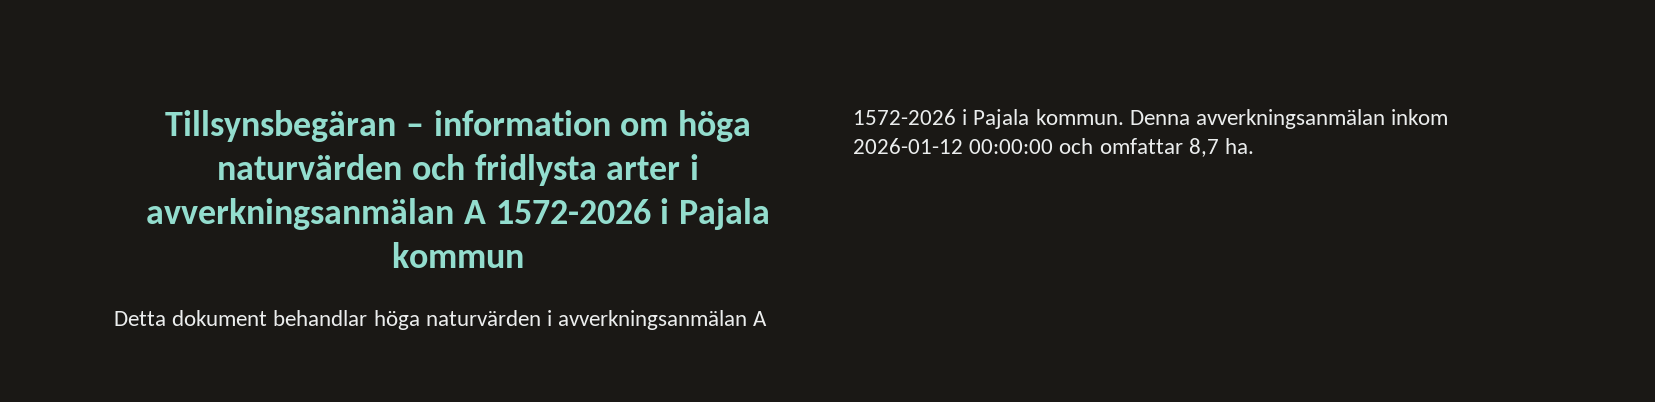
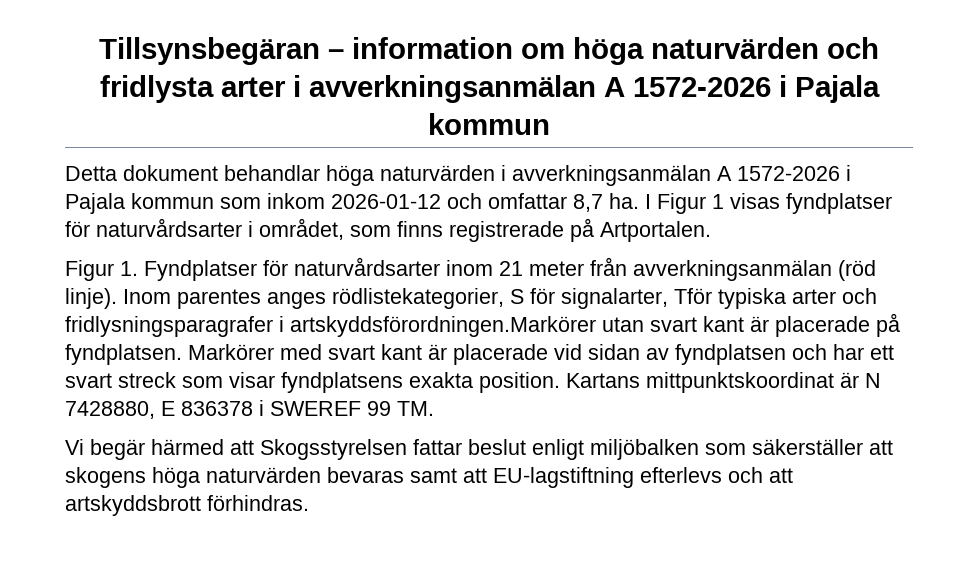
[1035,109,1386,129] kommun. Denna avverkningsanmälan -> [131,193,261,209] kommun som
[969,139,1054,154] 00:00:00 -> (441, 201) none
(1255, 146) none -> [645,193,892,214] [65,218,711,242] [65,257,876,281] [65,288,877,309] [65,313,900,337] [65,344,894,365] [65,372,881,393] [65,400,434,419] [65,439,893,460] [65,467,793,488] [65,495,309,516] I Figur 1 visas fyndplatser för naturvårdsarter i området, som finns registrerade på Artportalen. // Figur 1. Fyndplatser för naturvårdsarter inom 21 meter från avverkningsanmälan (röd linje). Inom parentes anges rödlistekategorier, S för signalarter, Tför typiska arter och fridlysningsparagrafer i artskyddsförordningen.Markörer utan svart kant är placerade på fyndplatsen. Markörer med svart kant är placerade vid sidan av fyndplatsen och har ett svart streck som visar fyndplatsens exakta position. Kartans mittpunktskoordinat är N 7428880, E 836378 i SWEREF 99 TM. // Vi begär härmed att Skogsstyrelsen fattar beslut enligt miljöbalken som säkerställer att skogens höga naturvärden bevaras samt att EU-lagstiftning efterlevs och att artskyddsbrott förhindras.

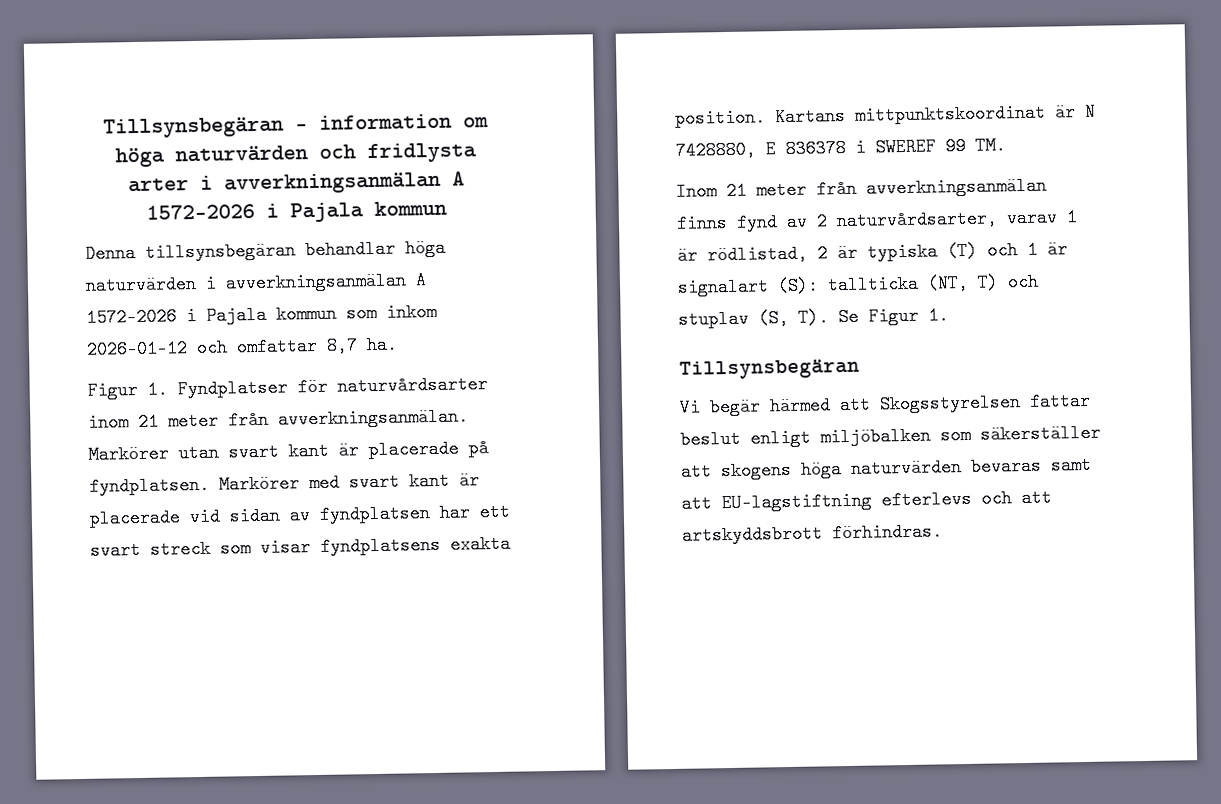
[65,165,218,181] Detta dokument -> [85,241,296,263] Denna tillsynsbegäran
[645,193,892,214] [65,218,711,242] I Figur 1 visas fyndplatser för naturvårdsarter i området, som finns registrerade på Artportalen. -> (398, 345) none
[633,260,876,281] [65,288,877,309] [65,316,596,337] avverkningsanmälan (röd linje). Inom parentes anges rödlistekategorier, S för signalarter, Tför typiska arter och fridlysningsparagrafer i artskyddsförordningen.Markörer -> [278,407,469,429] [88,444,169,464] avverkningsanmälan. Markörer
[792,344,827,360] och -> (431, 514) none
(434, 408) none -> [676,176,1047,201] [676,208,1078,233] [677,240,1068,265] [677,272,1039,297] [678,306,949,329] [679,358,860,380] // Inom 21 meter från avverkningsanmälan finns fynd av 2 naturvårdsarter, varav 1 är rödlistad, 2 är typiska (T) och 1 är signalart (S): tallticka (NT, T) och stuplav (S, T). Se Figur 1. // Tillsynsbegäran

